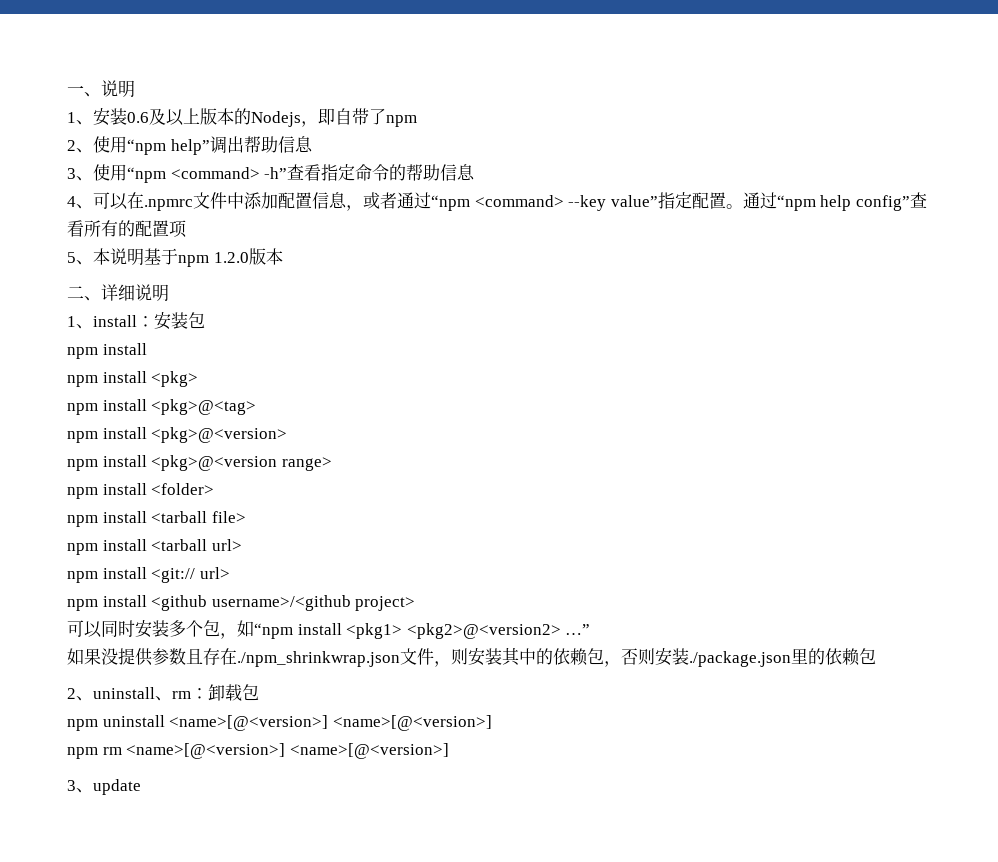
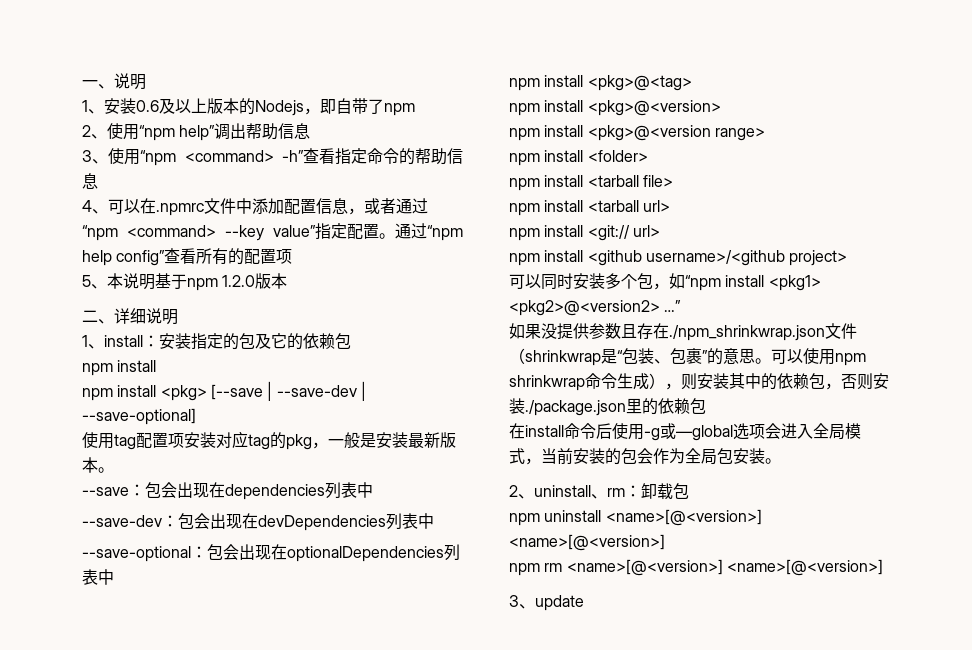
(188, 320) none -> [191,333,335,350] 指定的包及它的依赖
(199, 379) none -> [210,381,366,401] [82,408,196,425] [82,431,456,450] [82,457,114,473] [82,482,373,500] [82,513,434,531] [82,544,460,562] [82,569,114,585] [--save | --save-dev | --save-optional] // 使用tag配置项安装对应tag的pkg，一般是安装最新版本。 // --save：包会出现在dependencies列表中 // --save-dev：包会出现在devDependencies列表中 // --save-optional：包会出现在optionalDependencies列表中
(434, 656) none -> [509,348,866,366] [509,373,665,391] （shrinkwrap是“包装、包裹”的意思。可以使用npm shrinkwrap命令生成）
(876, 656) none -> [509,423,861,441] [509,448,781,465] // 在install命令后使用-g或—global选项会进入全局模式，当前安装的包会作为全局包安装。

